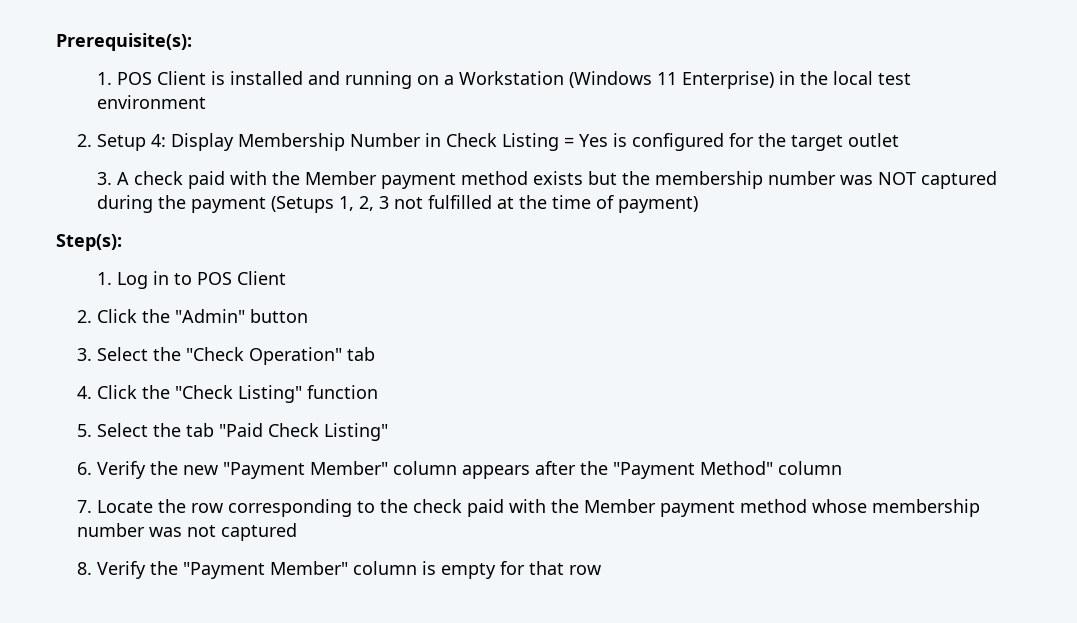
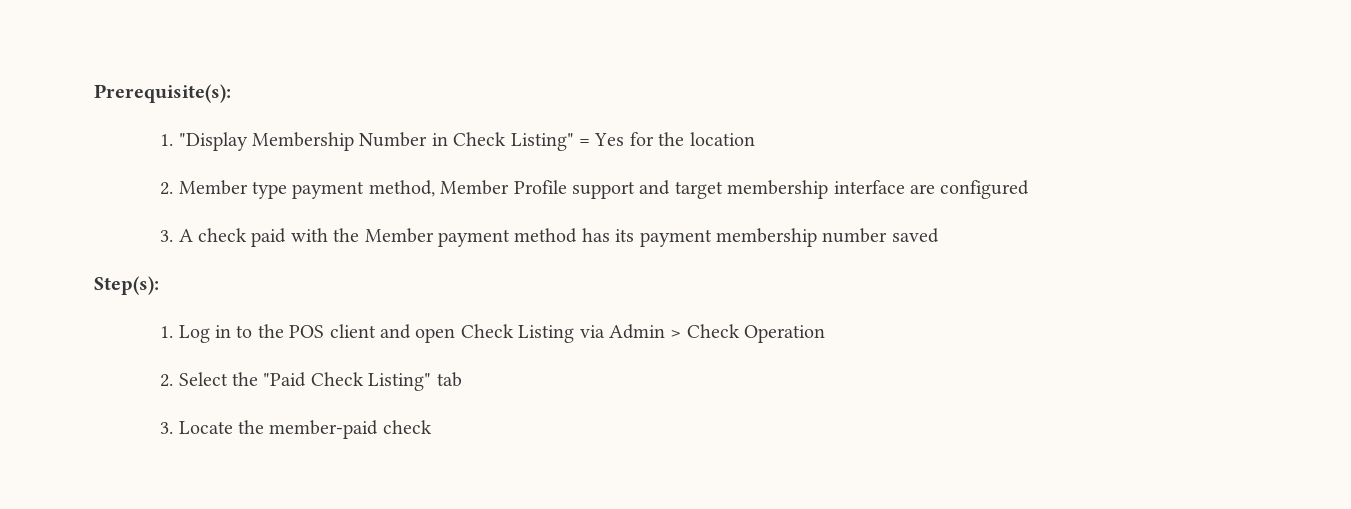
[117,71,912,89] [97,95,207,109] [76,133,234,151] POS Client is installed and running on a Workstation (Windows 11 Enterprise) in the local test environment // 2. Setup 4: Display -> [178,132,248,151] "Display
[501,133,559,151] Listing -> [510,133,574,151] Listing"
[612,133,899,151] is configured for the target outlet -> [629,132,755,146] [160,180,1030,199] for the location // 2. Member type payment method, Member Profile support and target membership interface are configured
[533,171,998,189] [97,195,699,213] exists but the membership number was NOT captured during the payment (Setups 1, 2, 3 not fulfilled at the time of payment) -> [581,228,939,247] has its payment membership number saved
[197,271,287,285] [76,309,308,323] [76,347,375,365] [76,385,378,403] [76,423,388,441] [76,461,842,479] [76,499,980,517] [76,523,297,541] [76,561,601,579] POS Client // 2. Click the "Admin" button // 3. Select the "Check Operation" tab // 4. Click the "Check Listing" function // 5. Select the tab "Paid Check Listing" // 6. Verify the new "Payment Member" column appears after the "Payment Method" column // 7. Locate the row corresponding to the check paid with the Member payment method whose membership number was not captured // 8. Verify the "Payment Member" column is empty for that row -> [257,324,826,343] [160,372,462,391] [160,420,432,439] the POS client and open Check Listing via Admin > Check Operation // 2. Select the "Paid Check Listing" tab // 3. Locate the member-paid check

